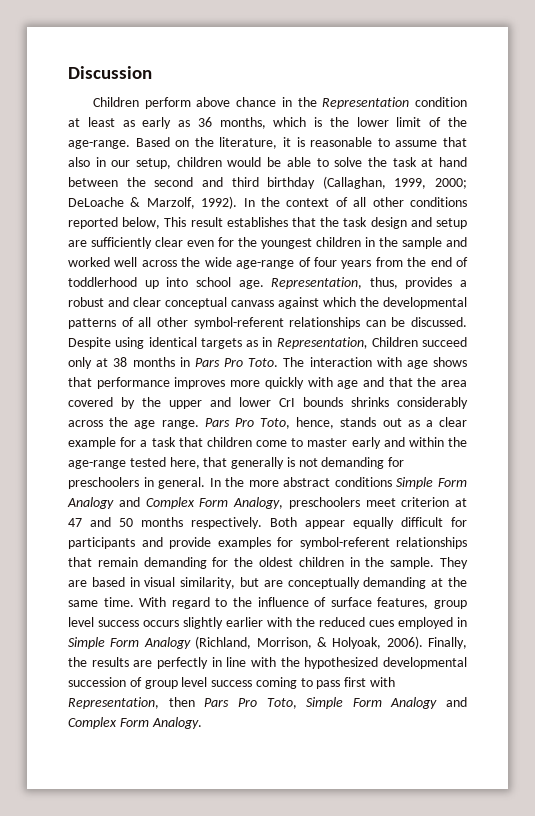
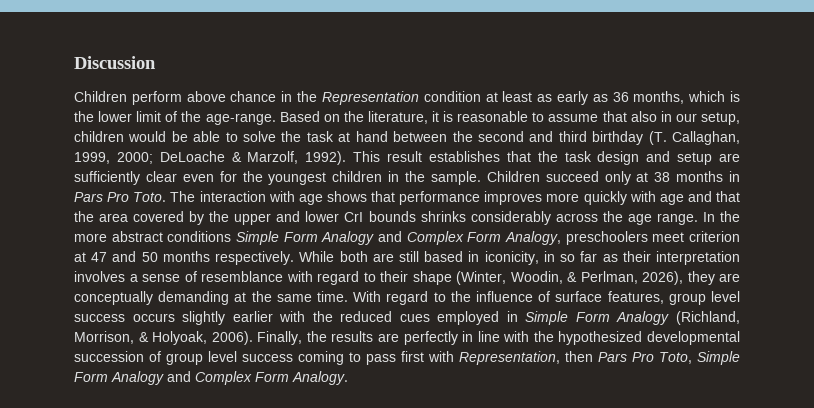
[322,176,386,189] (Callaghan, -> [648,131,741,145] (T. Callaghan,
[243,197,467,207] [68,217,161,229] In the context of all other conditions reported below, -> (347, 158) none
[402,237,467,249] [68,257,469,269] [68,277,467,289] [68,297,467,309] [68,317,467,329] [68,337,368,349] sample and worked well across the wide age-range of four years from the end of toddlerhood up into school age. Representation, thus, provides a robust and clear conceptual canvass against which the developmental patterns of all other symbol-referent relationships can be discussed. Despite using identical targets as in Representation, -> [430,171,481,185] sample.
[204,417,468,429] [68,437,468,449] [68,457,405,469] [68,477,206,489] Pars Pro Toto, hence, stands out as a clear example for a task that children come to master early and within the age-range tested here, that generally is not demanding for preschoolers in general. -> (698, 219) none
[270,517,467,529] [68,537,467,549] [68,557,469,569] [68,577,259,589] Both appear equally difficult for participants and provide examples for symbol-referent relationships that remain demanding for the oldest children in the sample. They are based in visual similarity, but -> [299,251,740,265] [74,271,715,285] While both are still based in iconicity, in so far as their interpretation involves a sense of resemblance with regard to their shape (Winter, Woodin, & Perlman, 2026), they

